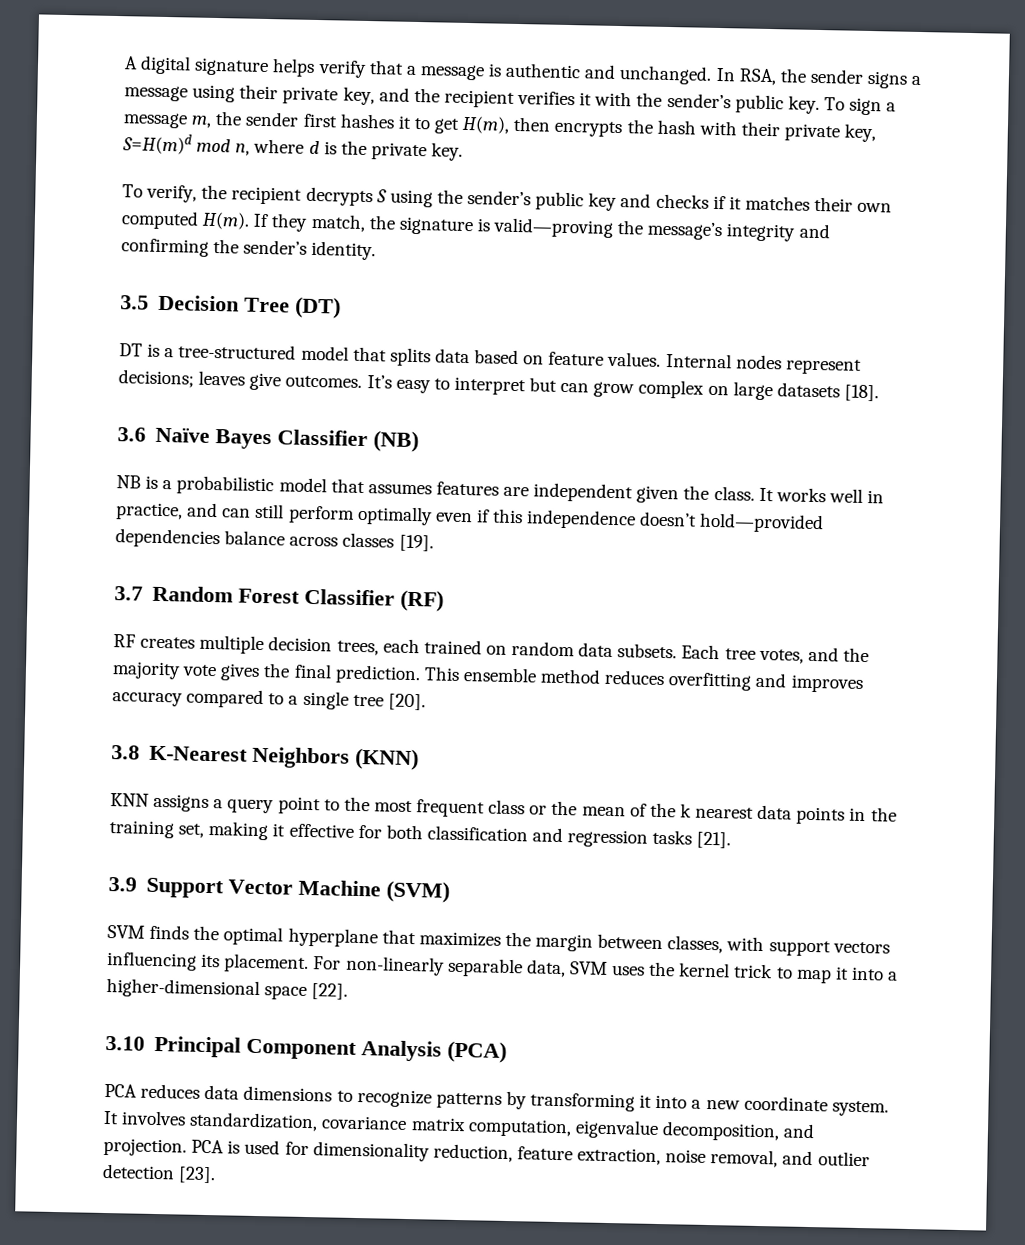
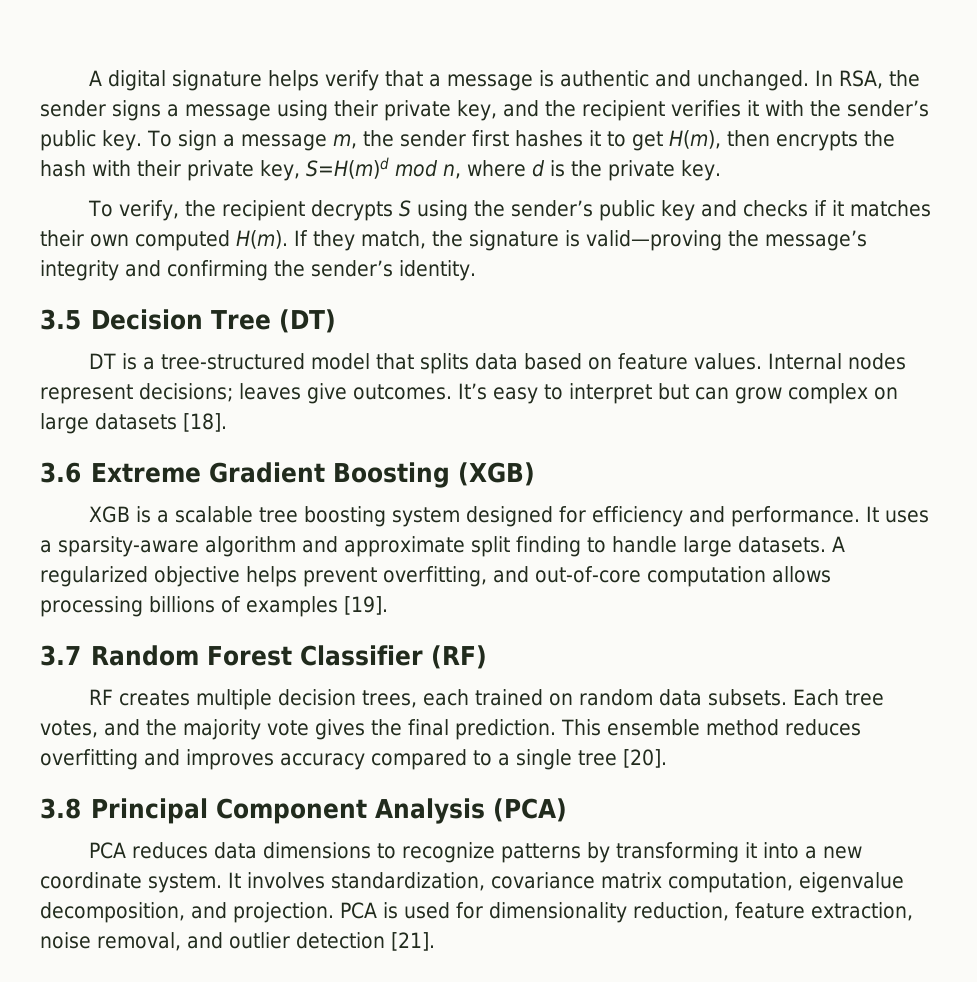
[154,426,419,453] [116,475,885,504] [115,502,825,534] [115,528,395,549] Naïve Bayes Classifier (NB) // NB is a probabilistic model that assumes features are independent given the class. It works well in practice, and can still perform optimally even if this independence doesn’t hold—provided dependencies balance across classes -> [91,462,536,488] [89,506,930,527] [40,536,845,557] [40,566,831,587] [40,596,338,617] Extreme Gradient Boosting (XGB) // XGB is a scalable tree boosting system designed for efficiency and performance. It uses a sparsity-aware algorithm and approximate split finding to handle large datasets. A regularized objective helps prevent overfitting, and out-of-core computation allows processing billions of examples
[148,745,419,771] [110,793,897,825] [109,820,732,849] [108,877,450,903] [107,924,890,957] [107,951,899,984] [106,977,349,1000] [105,1035,145,1051] K-Nearest Neighbors (KNN) // KNN assigns a query point to the most frequent class or the mean of the k nearest data points in the training set, making it effective for both classification and regression tasks [21]. // 3.9 Support Vector Machine (SVM) // SVM finds the optimal hyperplane that maximizes the margin between classes, with support vectors influencing its placement. For non-linearly separable data, SVM uses the kernel trick to map it into a higher-dimensional space [22]. // 3.10 -> (81, 808) none
[178,1166,217,1184] [23]. -> [391,932,435,951] [21].

